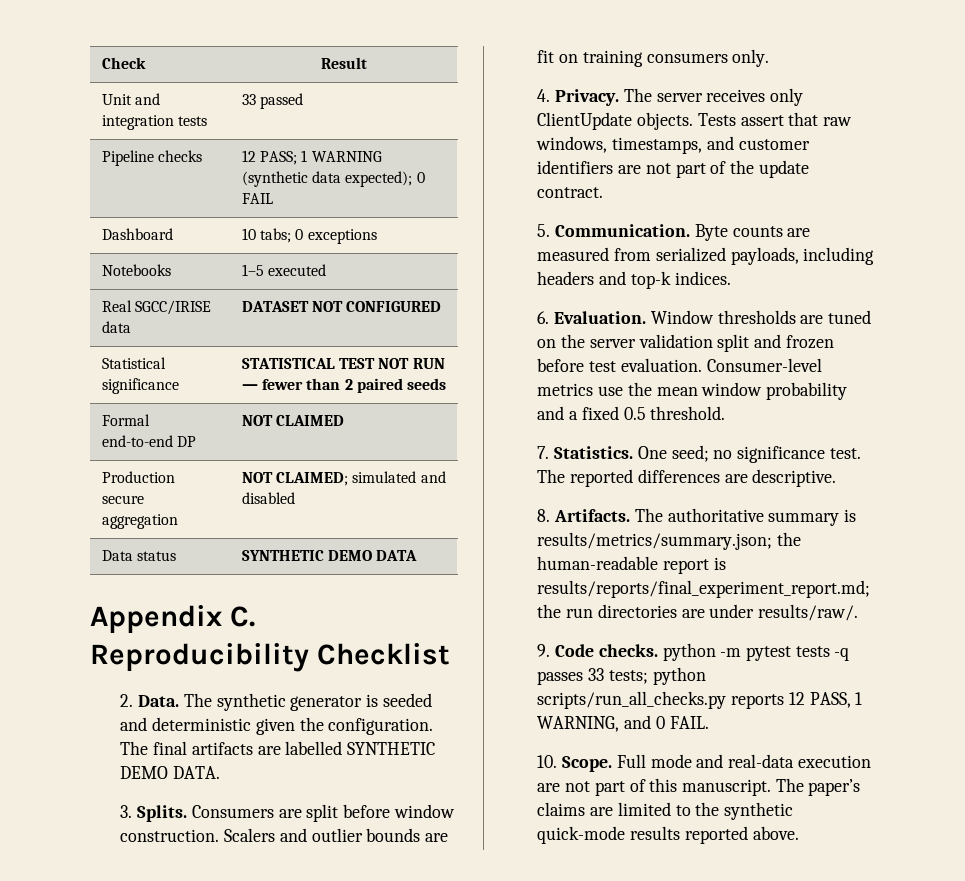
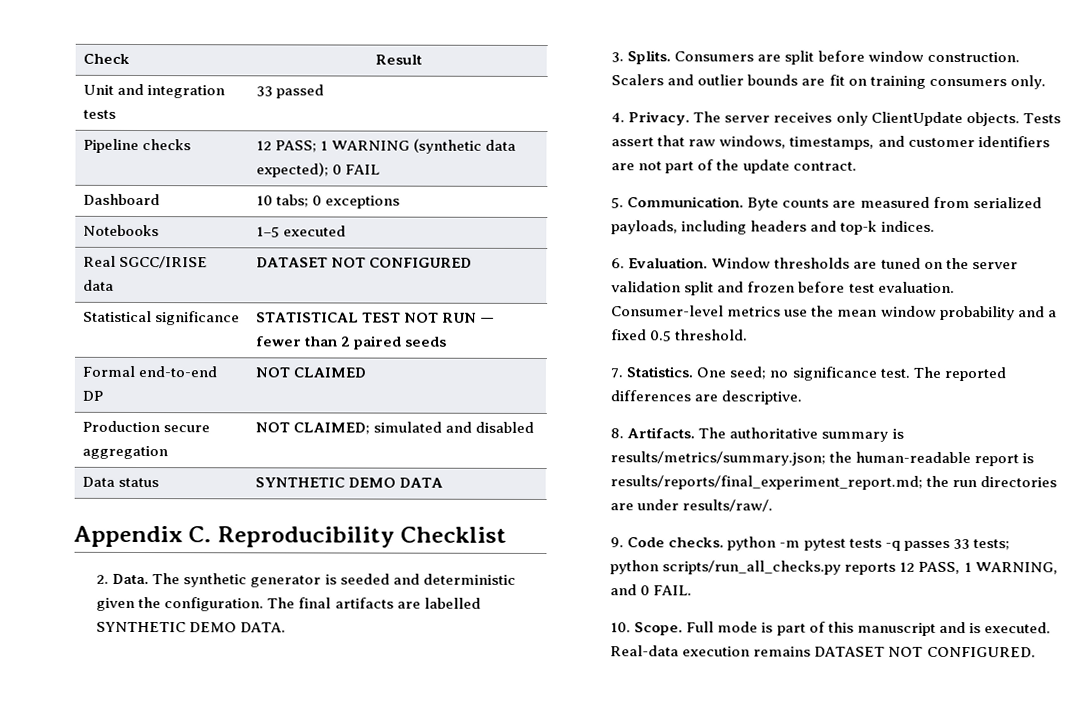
[696,754,871,768] [537,778,861,796] [537,802,794,820] [537,826,799,844] and real-data execution are not part of this manuscript. The paper’s claims are limited to the synthetic quick-mode results reported above. -> [761,621,1051,636] [610,645,1036,658] is part of this manuscript and is executed. Real-data execution remains DATASET NOT CONFIGURED.

